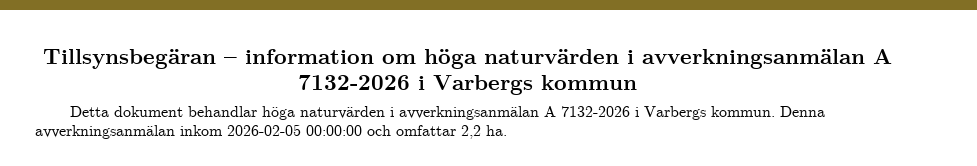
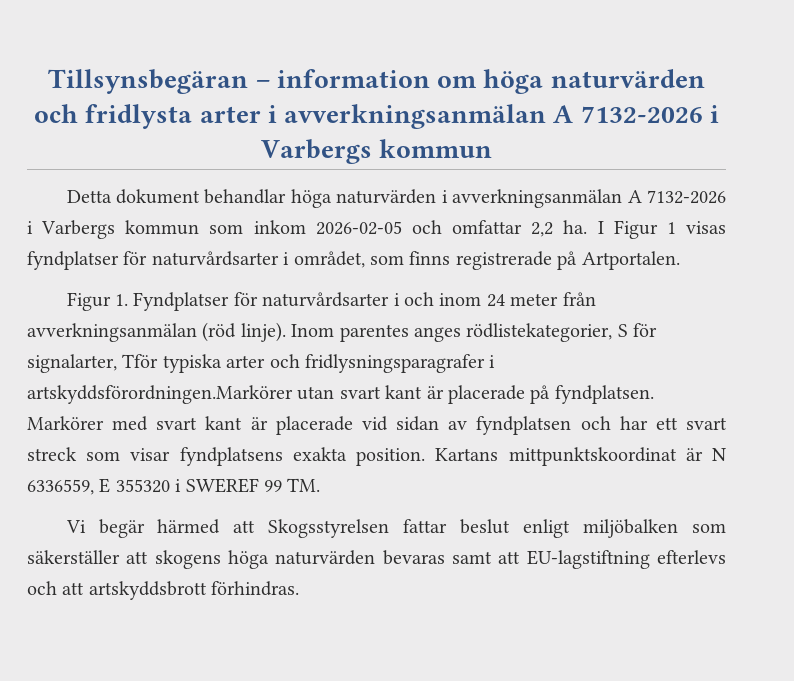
(619, 56) none -> [33,104,261,129] och fridlysta arter
[710,106,825,117] [35,125,175,139] kommun. Denna avverkningsanmälan -> [125,220,244,235] kommun som
[306,125,362,136] 00:00:00 -> (402, 228) none
(507, 130) none -> [597,220,727,239] [27,251,680,270] [66,292,596,311] [27,322,658,342] [27,354,496,373] [27,385,654,404] [27,416,727,435] [27,447,726,466] [27,478,321,495] [65,519,726,538] [27,550,726,569] [27,581,300,600] I Figur 1 visas fyndplatser för naturvårdsarter i området, som finns registrerade på Artportalen. // Figur 1. Fyndplatser för naturvårdsarter i och inom 24 meter från avverkningsanmälan (röd linje). Inom parentes anges rödlistekategorier, S för signalarter, Tför typiska arter och fridlysningsparagrafer i artskyddsförordningen.Markörer utan svart kant är placerade på fyndplatsen. Markörer med svart kant är placerade vid sidan av fyndplatsen och har ett svart streck som visar fyndplatsens exakta position. Kartans mittpunktskoordinat är N 6336559, E 355320 i SWEREF 99 TM. // Vi begär härmed att Skogsstyrelsen fattar beslut enligt miljöbalken som säkerställer att skogens höga naturvärden bevaras samt att EU-lagstiftning efterlevs och att artskyddsbrott förhindras.

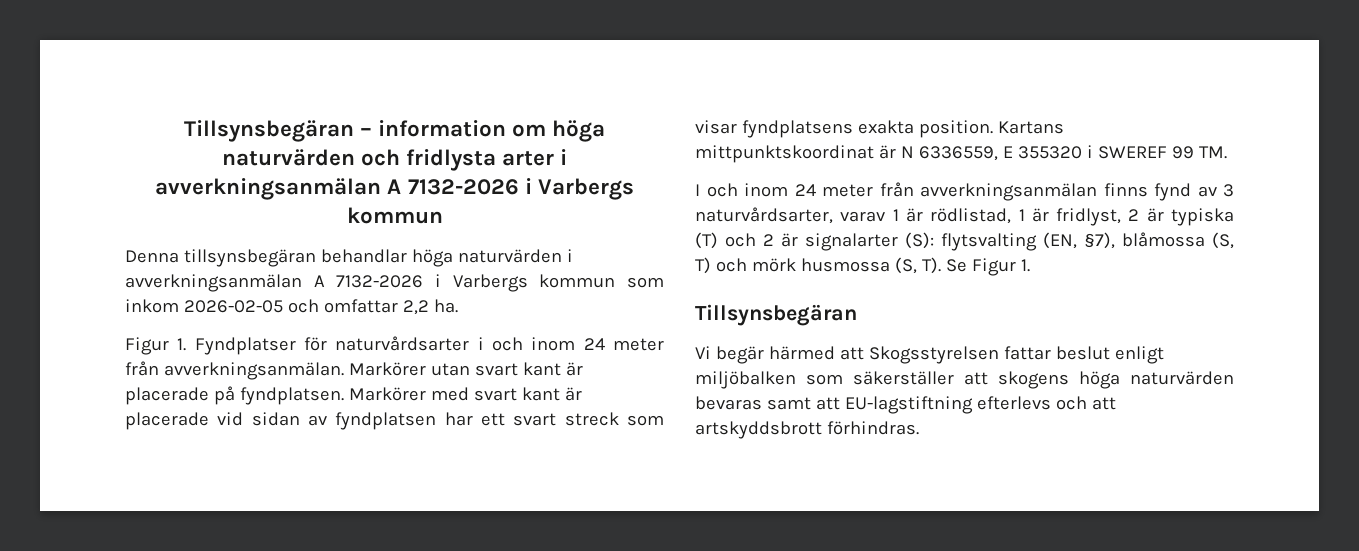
[66,189,201,204] Detta dokument -> [125,249,316,267] Denna tillsynsbegäran
[597,220,727,239] [27,251,680,270] I Figur 1 visas fyndplatser för naturvårdsarter i området, som finns registrerade på Artportalen. -> (458, 306) none
[27,322,658,342] [27,354,496,373] [27,385,293,404] avverkningsanmälan (röd linje). Inom parentes anges rödlistekategorier, S för signalarter, Tför typiska arter och fridlysningsparagrafer i artskyddsförordningen.Markörer -> [163,362,426,380] avverkningsanmälan. Markörer
[580,416,611,430] och -> (437, 421) none
(321, 485) none -> [695,182,1234,201] [695,207,1234,226] [695,232,1234,251] [695,257,1030,276] [695,304,857,326] // I och inom 24 meter från avverkningsanmälan finns fynd av 3 naturvårdsarter, varav 1 är rödlistad, 1 är fridlyst, 2 är typiska (T) och 2 är signalarter (S): flytsvalting (EN, §7), blåmossa (S, T) och mörk husmossa (S, T). Se Figur 1. // Tillsynsbegäran

